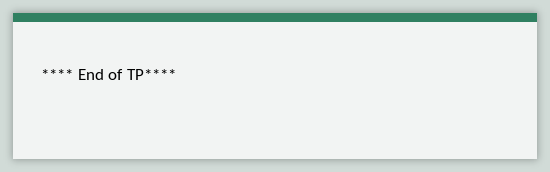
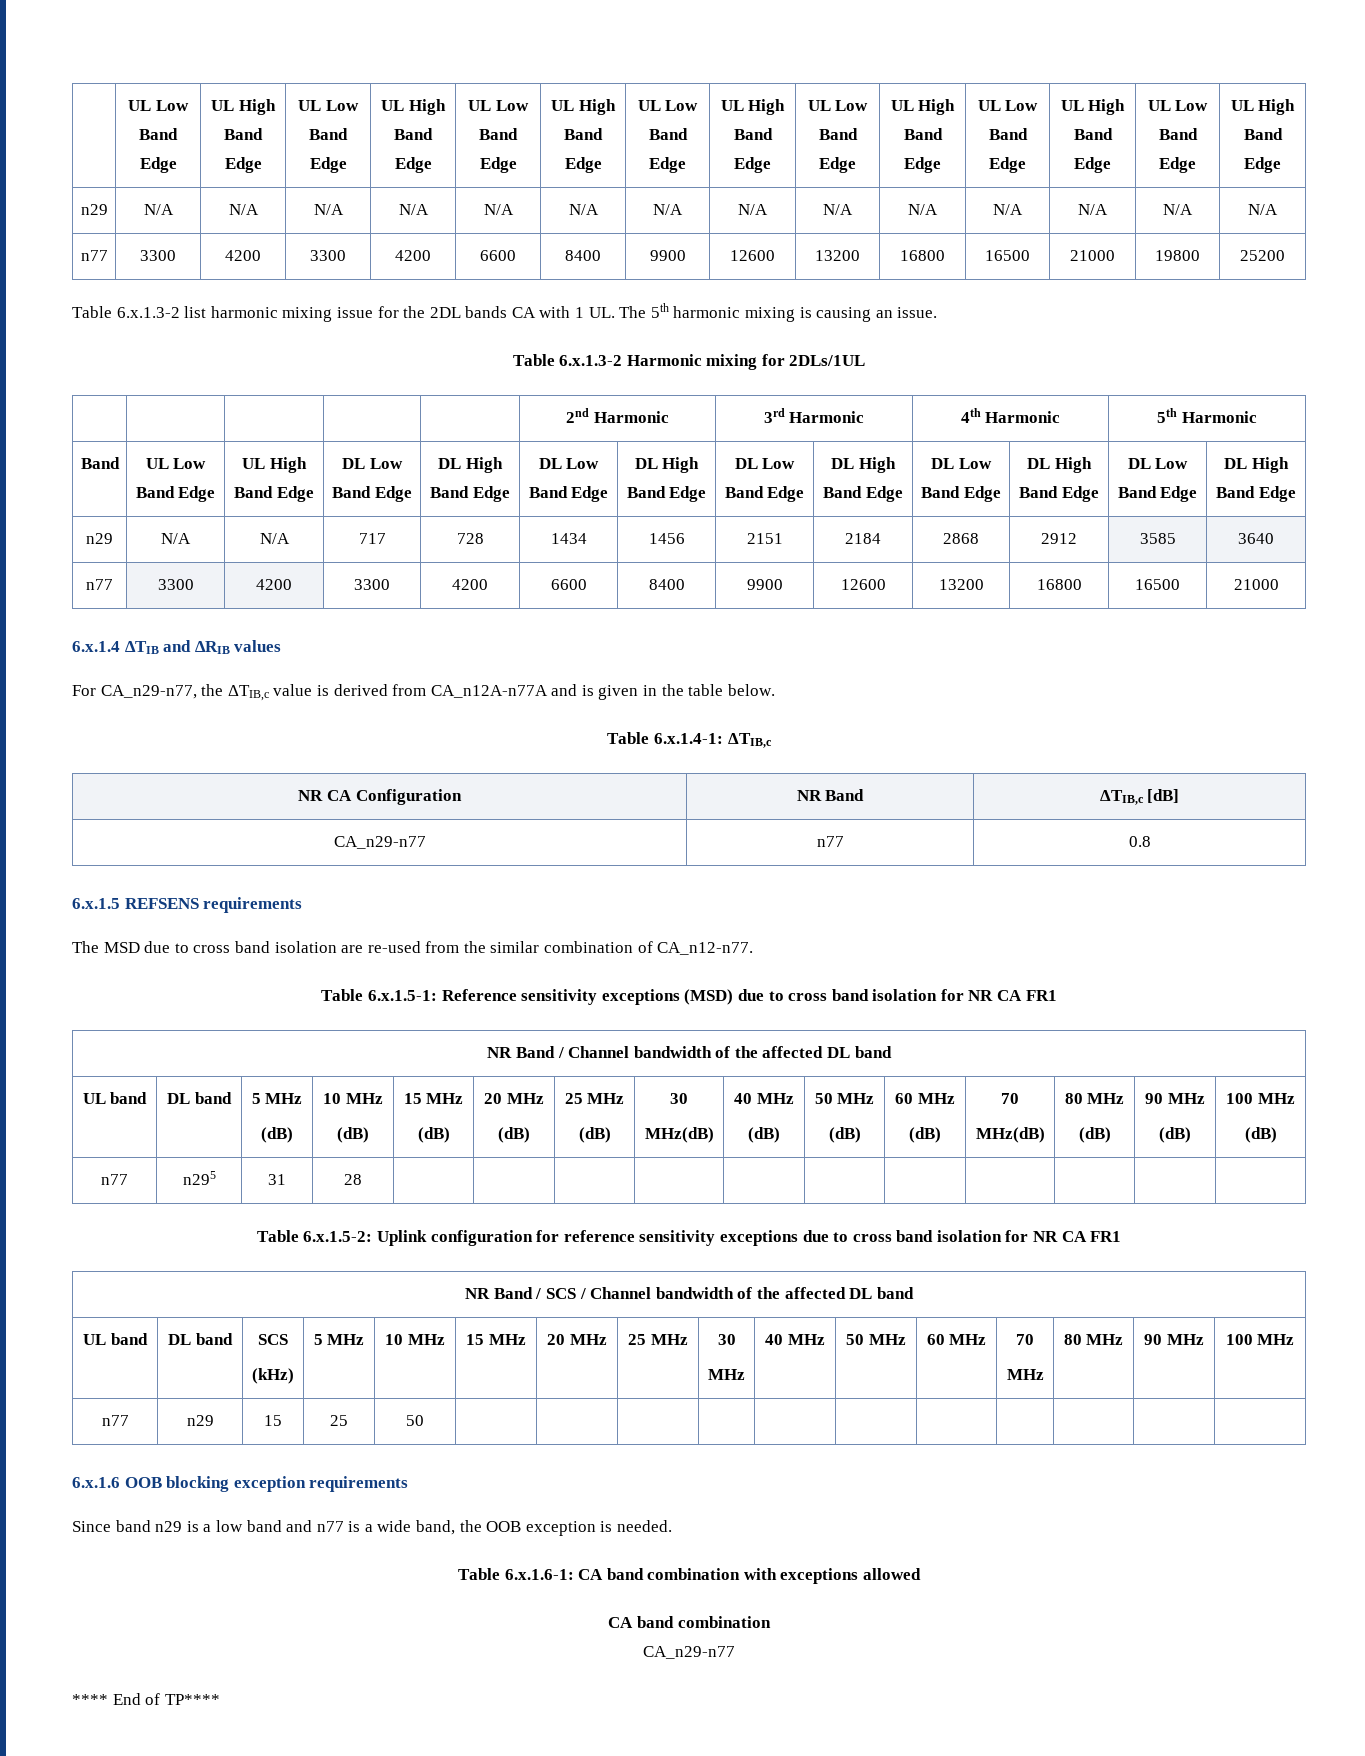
(41, 74) none -> [128,100,189,111] [139,128,178,140] [139,157,177,173] [211,99,276,115] [224,128,263,140] [224,157,262,173] [298,100,359,111] [309,128,348,140] [309,157,347,173] [381,99,446,115] [394,128,434,140] [394,157,432,173] [468,100,529,111] [479,128,518,140] [479,157,517,173] [551,99,616,115] [564,128,603,140] [564,157,602,173] [637,100,699,111] [648,128,688,140] [649,157,686,173] [720,99,786,115] [733,128,773,140] [734,157,771,173] [807,100,869,111] [818,128,858,140] [819,157,856,173] [890,99,956,115] [903,128,943,140] [904,157,941,173] [977,100,1039,111] [988,128,1028,140] [989,157,1026,173] [1060,99,1126,115] [1073,128,1113,140] [1074,157,1111,173] [1147,100,1209,111] [1158,128,1198,140] [1159,157,1196,173] [1230,99,1296,115] [1243,128,1283,140] [1244,157,1281,173] [80,204,108,215] [143,204,174,215] [228,204,259,215] [313,204,344,215] [398,204,429,215] [483,204,514,215] [568,204,599,215] [653,204,683,215] [738,204,768,215] [823,204,853,215] [908,204,938,215] [993,204,1023,215] [1078,204,1108,215] [1163,204,1193,215] [1248,204,1278,215] [80,250,108,261] [140,250,176,261] [225,250,261,261] [310,250,346,261] [395,250,432,261] [480,250,516,261] [565,250,601,261] [649,250,686,261] [730,250,775,261] [815,250,860,261] [900,250,945,261] [985,250,1030,261] [1070,250,1115,261] [1155,250,1200,261] [1240,250,1285,261] [72,303,938,322] [512,354,866,370] [566,408,669,423] [763,408,865,423] [960,408,1061,423] [1157,408,1257,423] [80,457,120,469] [145,458,207,469] [135,486,216,502] [242,457,307,473] [234,486,314,502] [342,458,403,469] [332,486,412,502] [438,457,503,473] [430,486,510,502] [538,458,600,469] [528,486,609,502] [634,457,700,473] [626,486,707,502] [734,458,796,469] [724,486,805,502] [831,457,896,473] [823,486,903,502] [931,458,992,469] [921,486,1001,502] [1027,457,1092,473] [1019,486,1099,502] [1127,458,1189,469] [1117,486,1198,502] [1224,457,1289,473] [1216,486,1296,502] [86,533,113,544] [161,533,191,544] [259,533,290,544] [358,533,386,544] [456,533,484,544] [550,533,587,544] [648,533,685,544] [746,533,783,544] [845,533,881,544] [943,533,979,544] [1041,533,1077,544] [1139,533,1176,544] [1238,533,1274,544] [86,579,113,590] [157,579,194,590] [256,579,292,590] [354,579,391,590] [452,579,489,590] [550,579,587,590] [648,579,685,590] [746,579,783,590] [840,579,886,590] [938,579,984,590] [1036,579,1082,590] [1135,579,1180,590] [1233,579,1279,590] [72,640,282,654] [72,684,775,701] [607,732,772,748] [298,789,462,805] [796,789,865,801] [1099,789,1180,805] [333,836,426,849] [816,836,844,847] [1128,836,1151,847] [72,897,303,913] [72,941,754,955] [321,989,1057,1005] [487,1046,892,1058] [82,1092,148,1104] [167,1092,232,1104] [251,1093,303,1104] [261,1127,293,1143] [323,1093,383,1104] [337,1127,370,1143] [403,1093,464,1104] [417,1127,450,1143] [484,1093,544,1104] [498,1127,530,1143] [564,1093,625,1104] [578,1127,611,1143] [670,1093,688,1104] [644,1127,714,1143] [734,1093,794,1104] [748,1127,780,1143] [814,1093,875,1104] [828,1127,861,1143] [895,1093,955,1104] [909,1127,941,1143] [1001,1093,1019,1104] [975,1127,1045,1143] [1064,1093,1125,1104] [1078,1127,1111,1143] [1145,1093,1205,1104] [1159,1127,1191,1143] [1226,1093,1295,1104] [1244,1127,1277,1143] [101,1174,128,1185] [182,1171,216,1185] [268,1174,286,1185] [344,1174,363,1185] [256,1230,1122,1246] [465,1287,914,1299] [83,1333,148,1345] [168,1333,233,1345] [258,1334,288,1345] [252,1368,294,1384] [313,1334,365,1345] [385,1334,445,1345] [466,1334,526,1345] [547,1334,607,1345] [628,1334,688,1345] [717,1334,736,1345] [708,1369,745,1380] [765,1334,825,1345] [846,1334,906,1345] [926,1334,987,1345] [1016,1334,1034,1345] [1006,1369,1044,1380] [1063,1334,1124,1345] [1144,1334,1204,1345] [1225,1334,1295,1345] [101,1415,129,1426] [186,1415,214,1426] [264,1415,282,1426] [330,1415,348,1426] [406,1415,425,1426] [72,1476,409,1492] [72,1520,673,1536] [457,1568,922,1584] [608,1616,771,1628] [643,1646,735,1659] | UL Low Band Edge | UL High Band Edge | UL Low Band Edge | UL High Band Edge | UL Low Band Edge | UL High Band Edge | UL Low Band Edge | UL High Band Edge | UL Low Band Edge | UL High Band Edge | UL Low Band Edge | UL High Band Edge | UL Low Band Edge | UL High Band Edge // n29 | N/A | N/A | N/A | N/A | N/A | N/A | N/A | N/A | N/A | N/A | N/A | N/A | N/A | N/A // n77 | 3300 | 4200 | 3300 | 4200 | 6600 | 8400 | 9900 | 12600 | 13200 | 16800 | 16500 | 21000 | 19800 | 25200 // Table 6.x.1.3-2 list harmonic mixing issue for the 2DL bands CA with 1 UL. The 5th harmonic mixing is causing an issue. // Table 6.x.1.3-2 Harmonic mixing for 2DLs/1UL // | | | | | 2nd Harmonic | 3rd Harmonic | 4th Harmonic | 5th Harmonic // Band | UL Low Band Edge | UL High Band Edge | DL Low Band Edge | DL High Band Edge | DL Low Band Edge | DL High Band Edge | DL Low Band Edge | DL High Band Edge | DL Low Band Edge | DL High Band Edge | DL Low Band Edge | DL High Band Edge // n29 | N/A | N/A | 717 | 728 | 1434 | 1456 | 2151 | 2184 | 2868 | 2912 | 3585 | 3640 // n77 | 3300 | 4200 | 3300 | 4200 | 6600 | 8400 | 9900 | 12600 | 13200 | 16800 | 16500 | 21000 // 6.x.1.4 ∆TIB and ∆RIB values // For CA_n29-n77, the ΔTIB,c value is derived from CA_n12A-n77A and is given in the table below. // Table 6.x.1.4-1: ΔTIB,c // NR CA Configuration | NR Band | ΔTIB,c [dB] // CA_n29-n77 | n77 | 0.8 // 6.x.1.5 REFSENS requirements // The MSD due to cross band isolation are re-used from the similar combination of CA_n12-n77. // Table 6.x.1.5-1: Reference sensitivity exceptions (MSD) due to cross band isolation for NR CA FR1 // NR Band / Channel bandwidth of the affected DL band // UL band | DL band | 5 MHz // (dB) | 10 MHz // (dB) | 15 MHz // (dB) | 20 MHz // (dB) | 25 MHz // (dB) | 30 // MHz(dB) | 40 MHz // (dB) | 50 MHz // (dB) | 60 MHz // (dB) | 70 // MHz(dB) | 80 MHz // (dB) | 90 MHz // (dB) | 100 MHz // (dB) // n77 | n295 | 31 | 28 | | | | | | | | | | | // Table 6.x.1.5-2: Uplink configuration for reference sensitivity exceptions due to cross band isolation for NR CA FR1 // NR Band / SCS / Channel bandwidth of the affected DL band // UL band | DL band | SCS // (kHz) | 5 MHz | 10 MHz | 15 MHz | 20 MHz | 25 MHz | 30 // MHz | 40 MHz | 50 MHz | 60 MHz | 70 // MHz | 80 MHz | 90 MHz | 100 MHz // n77 | n29 | 15 | 25 | 50 | | | | | | | | | | | // 6.x.1.6 OOB blocking exception requirements // Since band n29 is a low band and n77 is a wide band, the OOB exception is needed. // Table 6.x.1.6-1: CA band combination with exceptions allowed // CA band combination // CA_n29-n77 //

